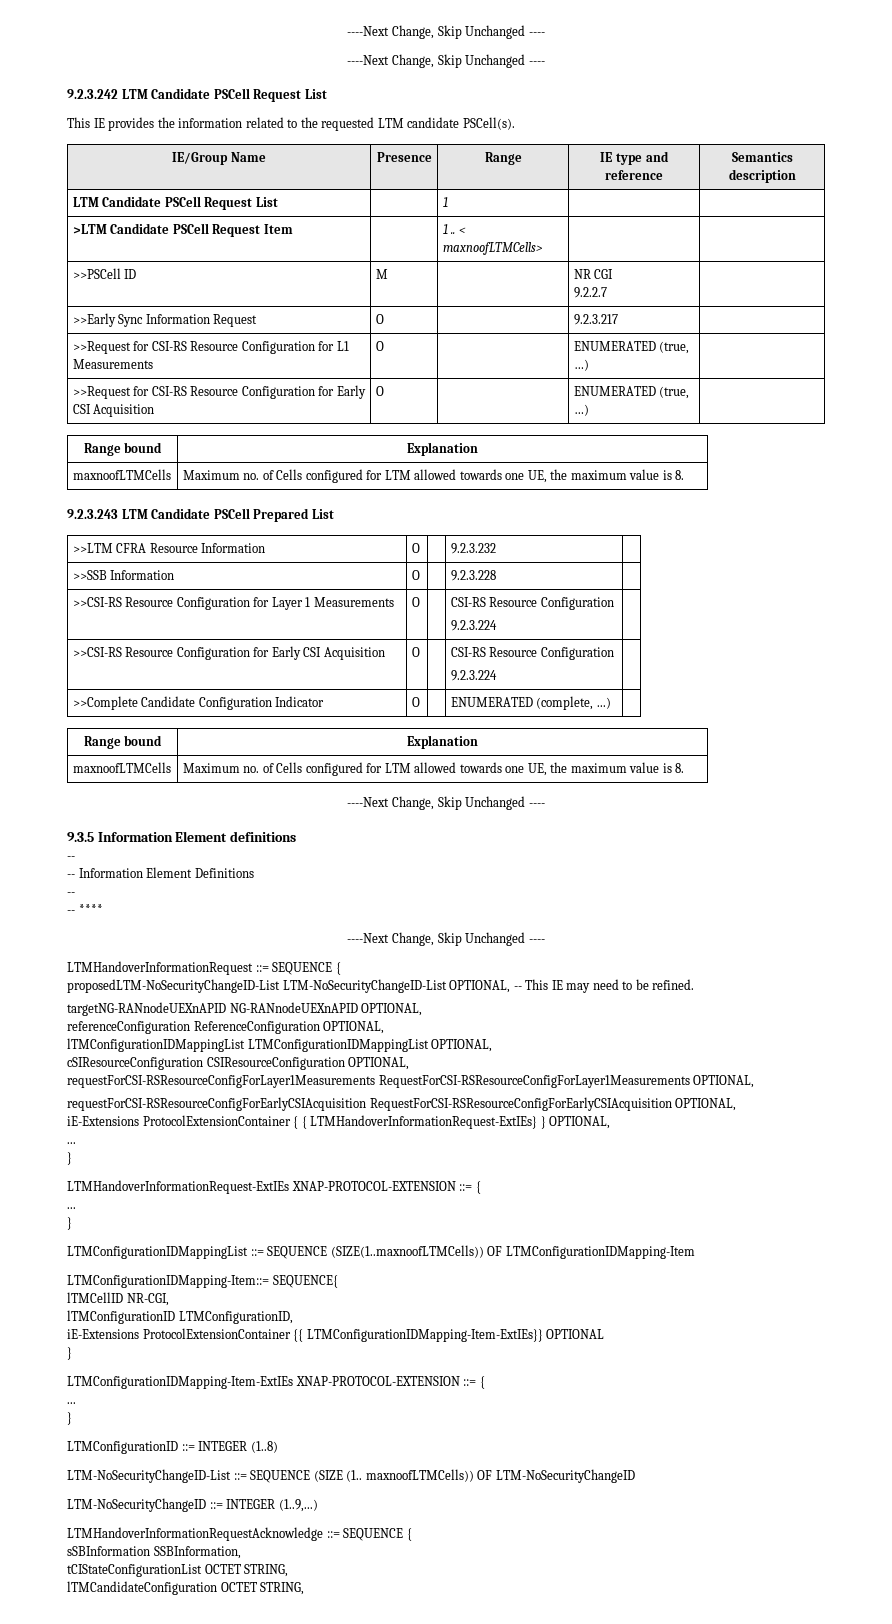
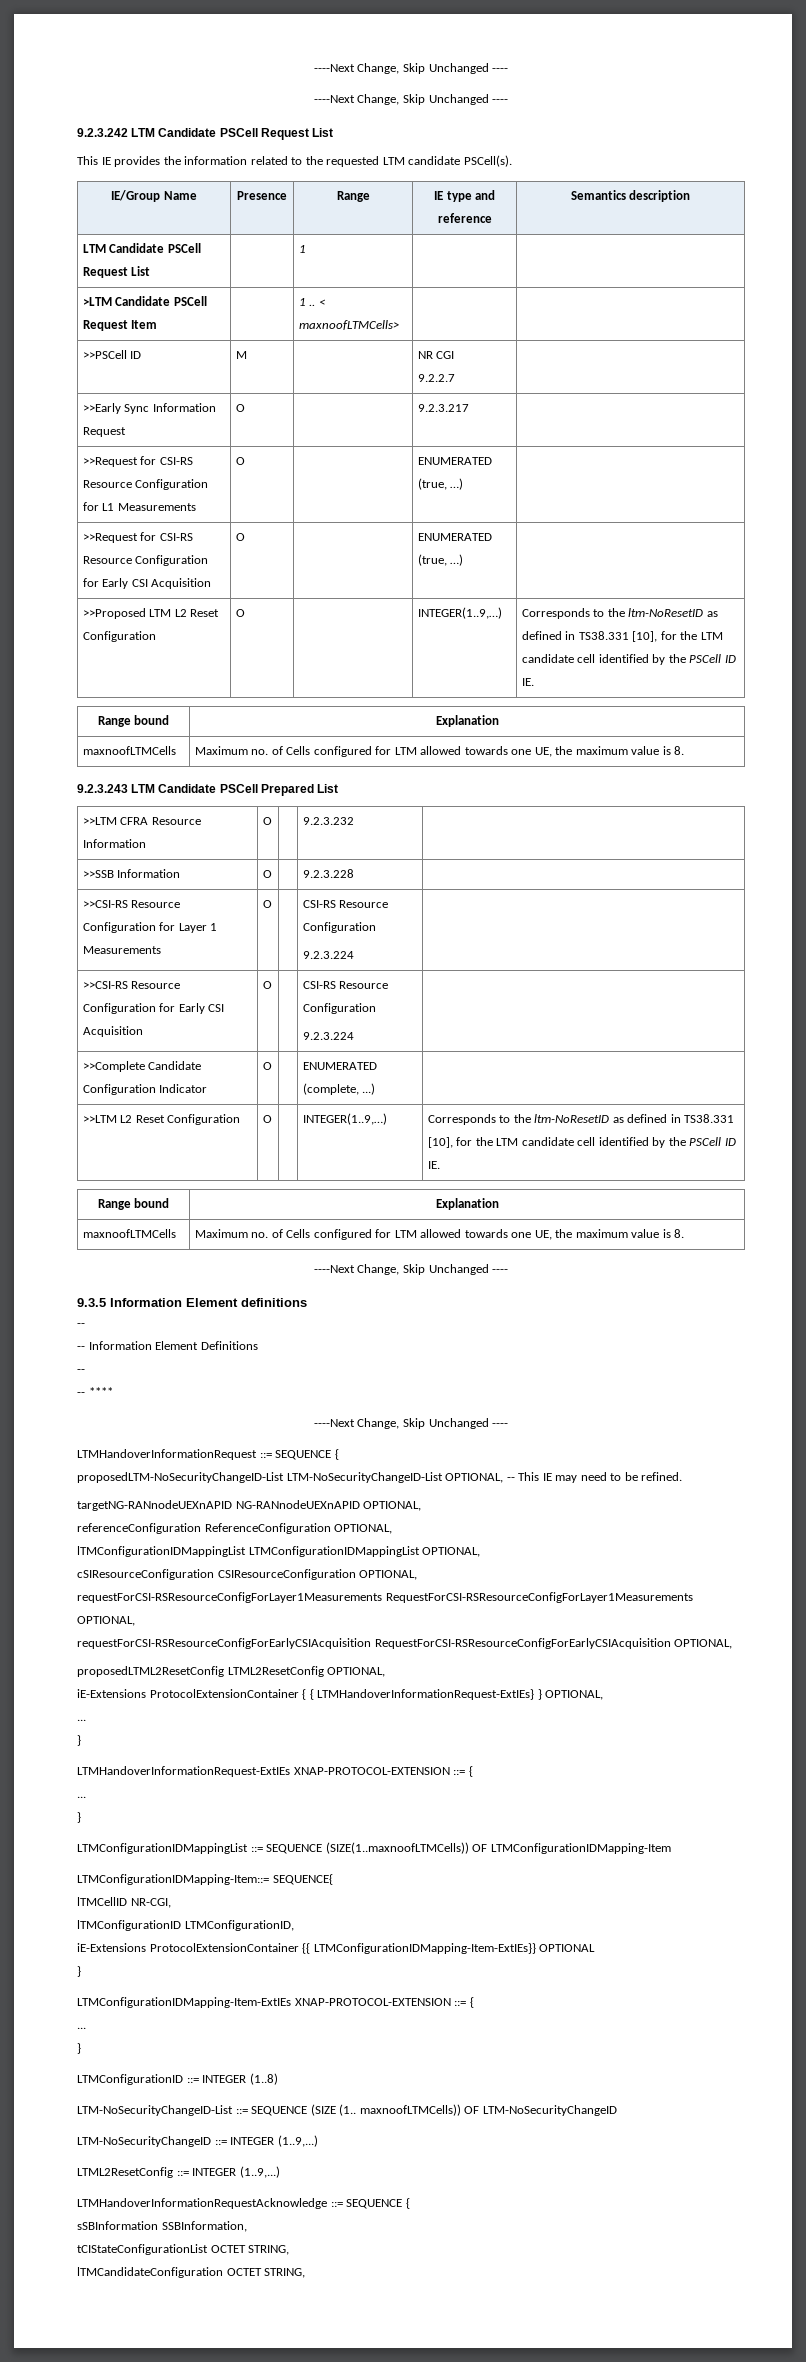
(589, 410) none -> [82,608,220,619] [82,631,156,642] [235,609,245,617] [417,607,502,619] [521,608,718,619] [521,631,723,642] [521,654,736,665] [521,678,534,686] // >>Proposed LTM L2 Reset Configuration | O | | INTEGER(1..9,…) | Corresponds to the ltm-NoResetID as defined in TS38.331 [10], for the LTM candidate cell identified by the PSCell ID IE.
(611, 703) none -> [82,1114,241,1125] [262,1115,272,1123] [302,1113,387,1125] [427,1114,735,1125] [427,1137,736,1148] [427,1161,440,1169] // >>LTM L2 Reset Configuration | O | | INTEGER(1..9,…) | Corresponds to the ltm-NoResetID as defined in TS38.331 [10], for the LTM candidate cell identified by the PSCell ID IE.
(737, 1104) none -> [77,1666,386,1677] // proposedLTML2ResetConfig LTML2ResetConfig OPTIONAL,
(318, 1505) none -> [77,2166,280,2178] // LTML2ResetConfig ::= INTEGER (1..9,...)

